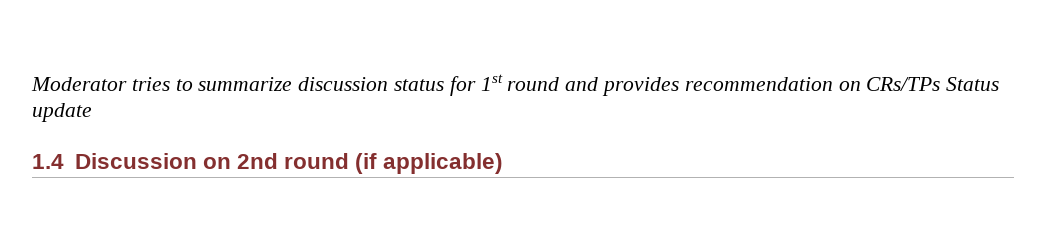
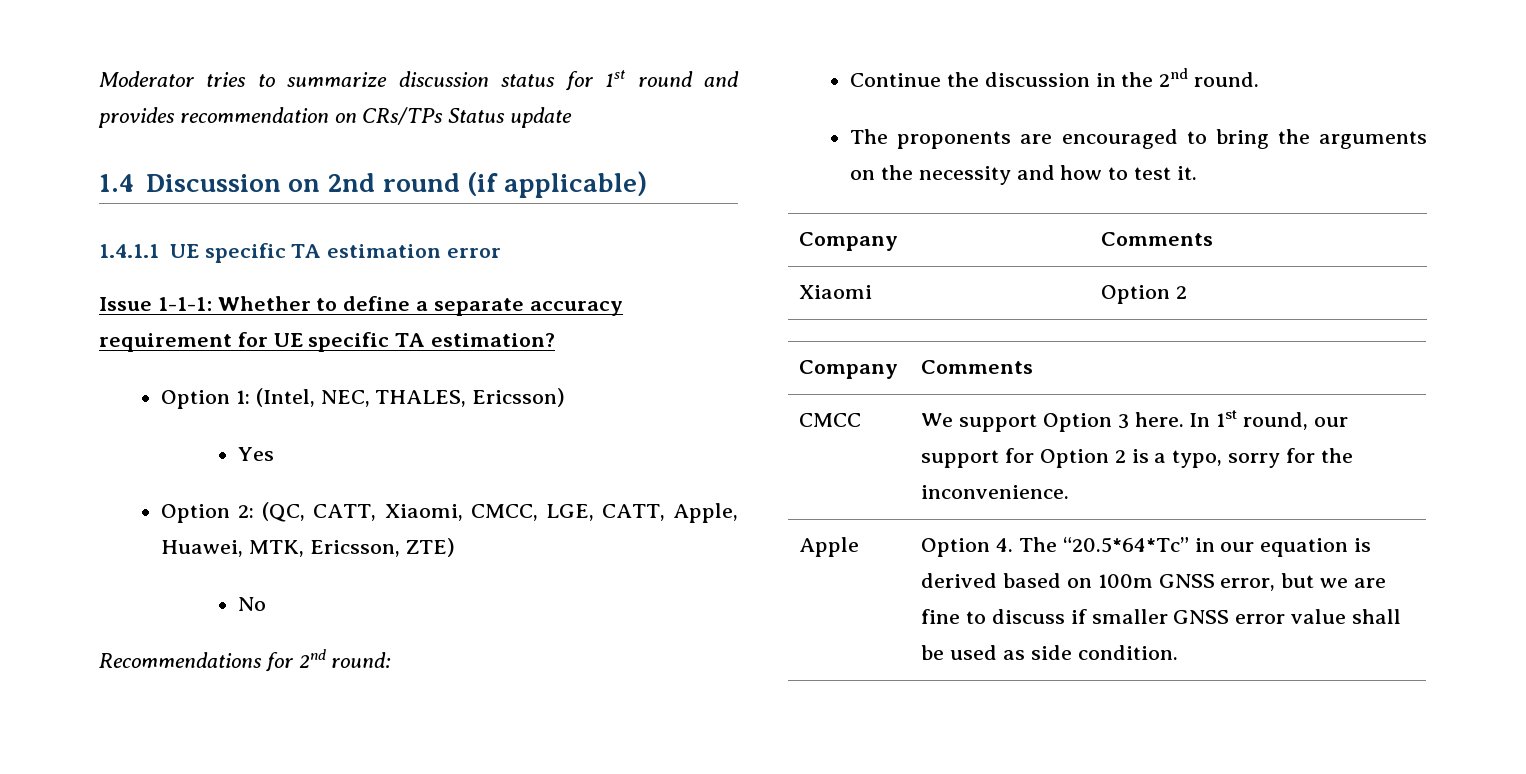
(504, 163) none -> [99,243,501,263] [99,296,623,316] [99,332,556,352] [161,388,566,409] [238,447,275,461] [161,502,738,523] [161,538,455,557] [238,597,267,611] [99,649,392,672] [850,68,1259,87] [850,129,1427,149] [850,165,1197,185] [799,232,899,251] [1101,232,1214,246] [799,285,873,299] [1101,285,1188,304] [799,360,899,379] [921,360,1034,374] [799,413,862,427] [921,410,1348,432] [921,448,1353,468] [921,485,1070,499] [799,537,860,557] [921,537,1371,557] [921,573,1386,591] [921,609,1401,624] [921,645,1178,660] // 1.4.1.1 UE specific TA estimation error // Issue 1-1-1: Whether to define a separate accuracy requirement for UE specific TA estimation? // Option 1: (Intel, NEC, THALES, Ericsson) // Yes // Option 2: (QC, CATT, Xiaomi, CMCC, LGE, CATT, Apple, Huawei, MTK, Ericsson, ZTE) // No // Recommendations for 2nd round: // Continue the discussion in the 2nd round. // The proponents are encouraged to bring the arguments on the necessity and how to test it. // Company | Comments // Xiaomi | Option 2 // Company | Comments // CMCC | We support Option 3 here. In 1st round, our support for Option 2 is a typo, sorry for the inconvenience. // Apple | Option 4. The “20.5*64*Tc” in our equation is derived based on 100m GNSS error, but we are fine to discuss if smaller GNSS error value shall be used as side condition.

